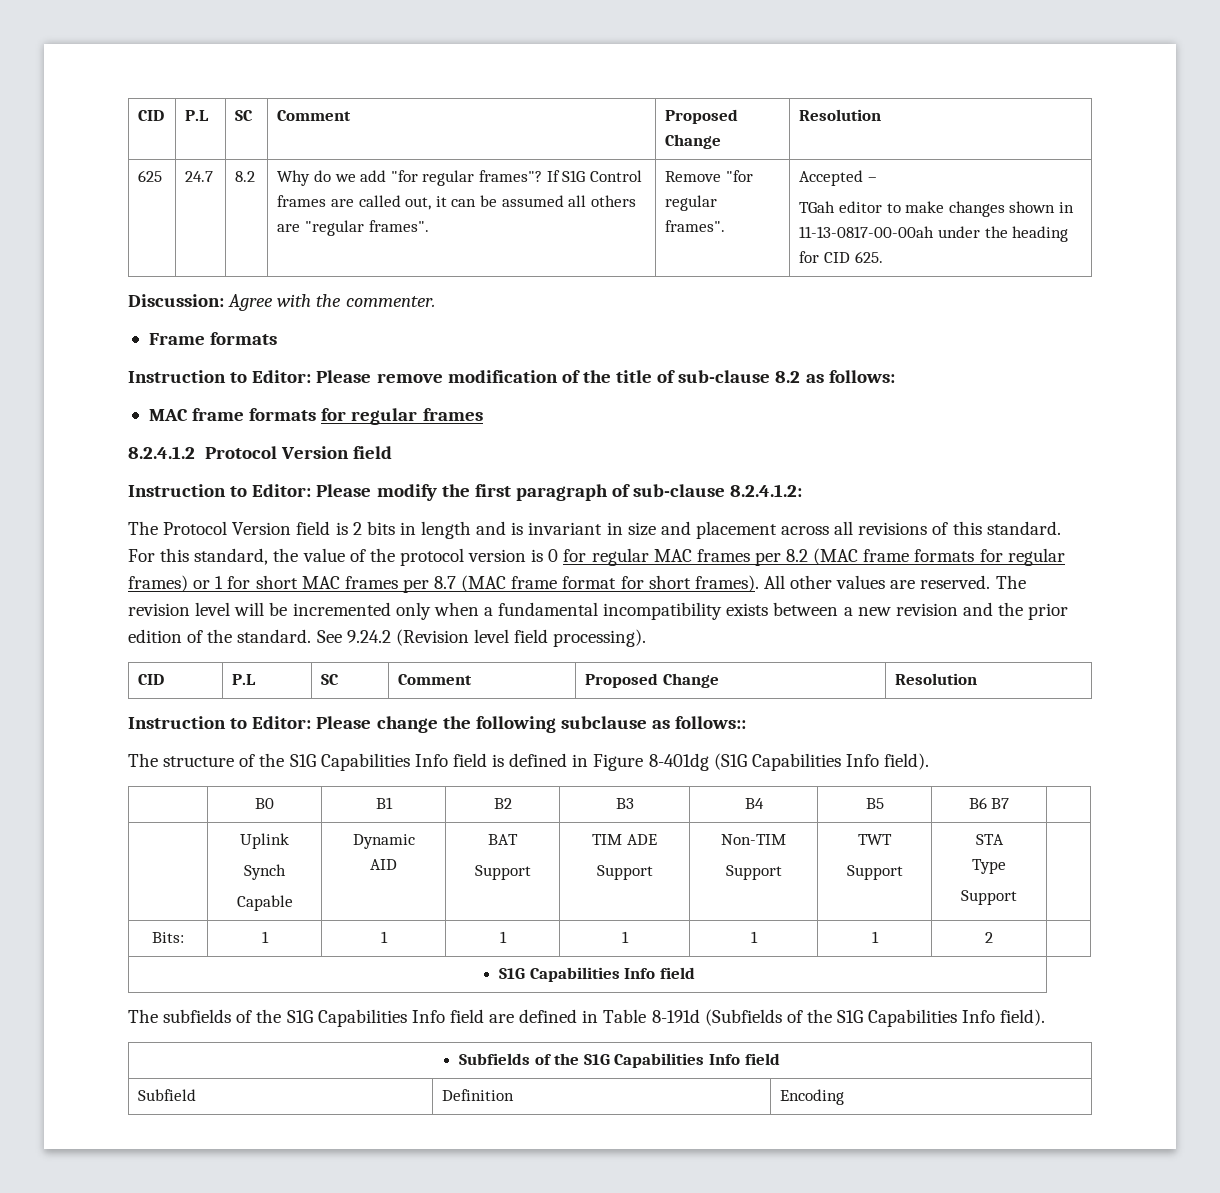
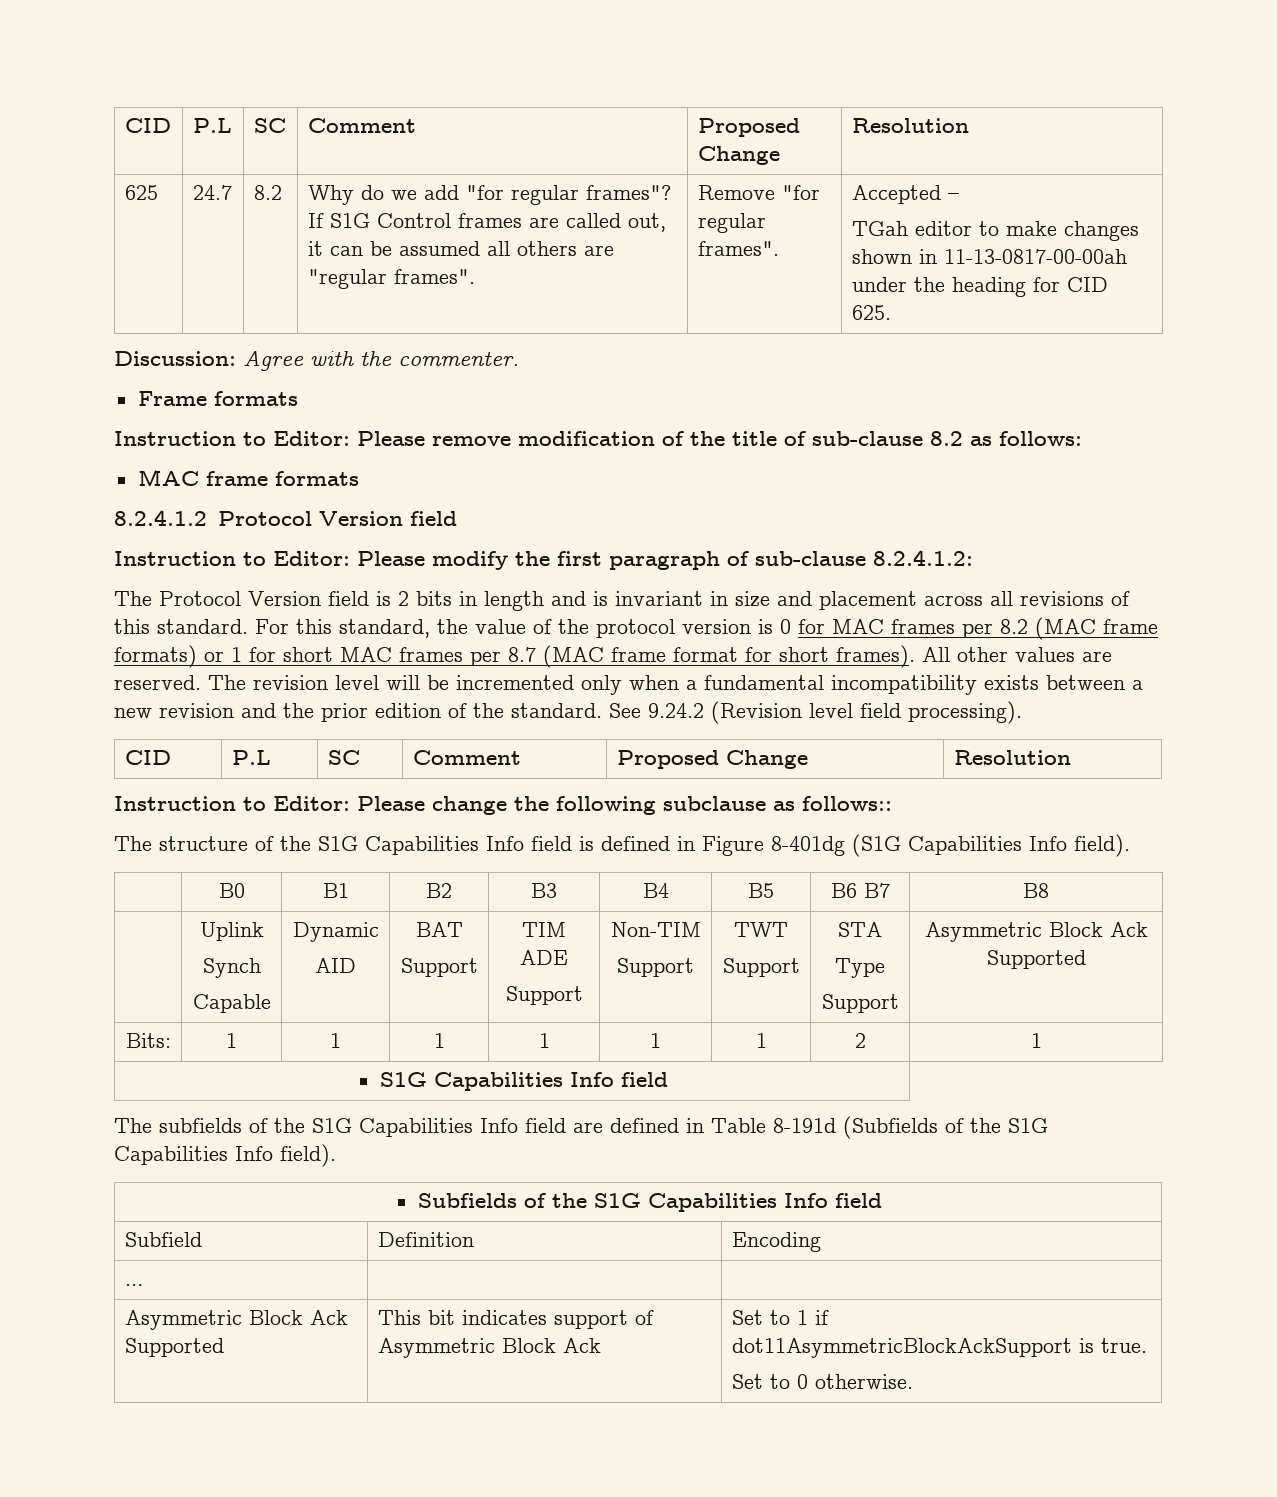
[321,408,483,425] for regular frames -> (359, 478) none
[591,548,649,566] regular -> (825, 626) none
[914,548,1065,566] [128,575,188,592] formats for regular frames) -> [114,645,197,668] formats)
(1010, 803) none -> [1023,883,1049,898] B8
(1017, 897) none -> [924,922,1148,942] [986,950,1086,969] Asymmetric Block Ack Supported
(993, 937) none -> [1030,1033,1042,1048] 1
(845, 1097) none -> [124,1284,143,1286] [124,1310,348,1330] [124,1338,224,1357] [377,1310,654,1329] [377,1338,601,1358] [731,1310,829,1325] [731,1338,1147,1358] [731,1374,913,1389] // … | | // Asymmetric Block Ack Supported | This bit indicates support of Asymmetric Block Ack | Set to 1 if dot11AsymmetricBlockAckSupport is true. // Set to 0 otherwise.

